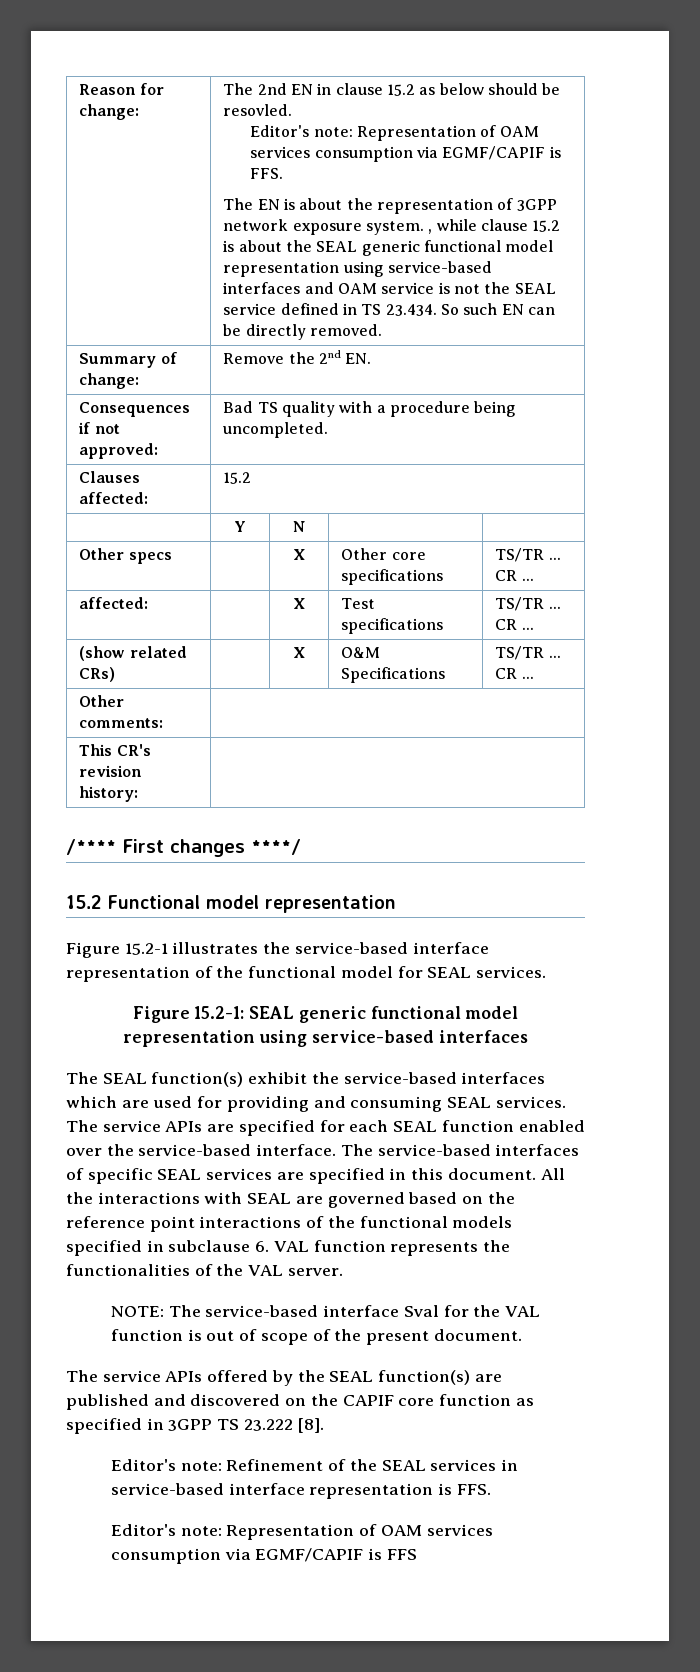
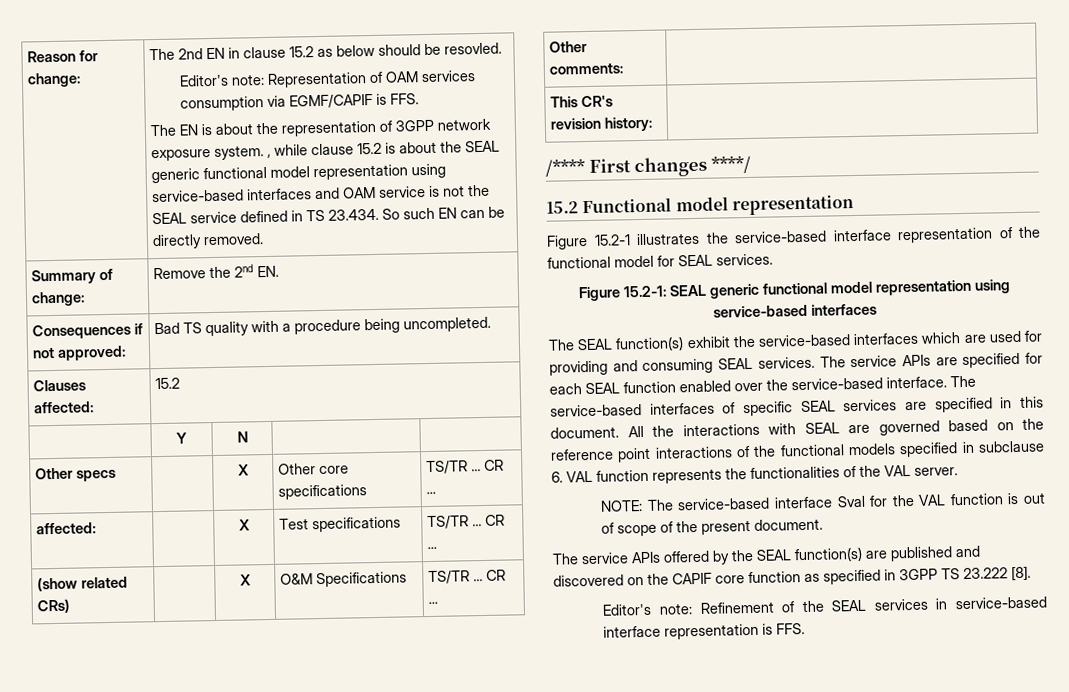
[110,1524,493,1540] [110,1548,417,1564] // Editor's note: Representation of OAM services consumption via EGMF/CAPIF is FFS -> (806, 628) none

